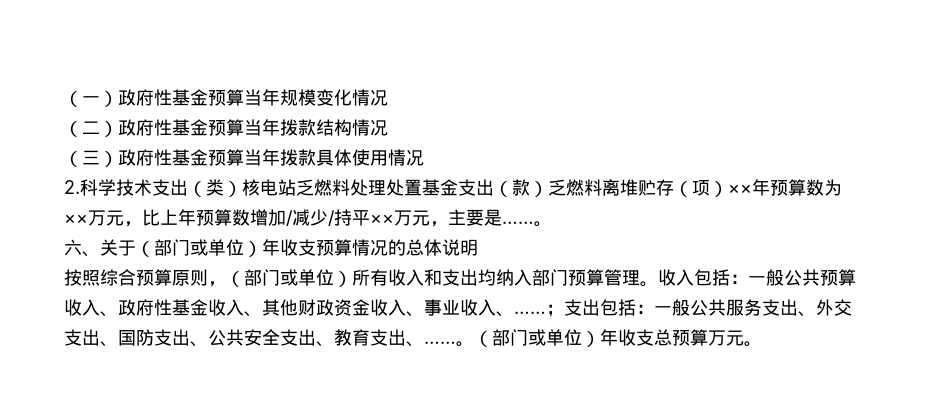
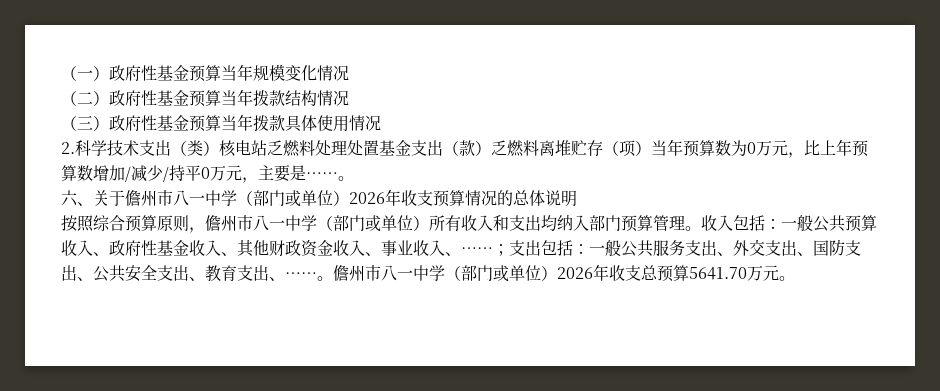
[728,184,752,194] ×× -> [651,140,667,156] 当
[64,214,88,224] ×× -> [747,142,756,154] 0
[370,214,394,224] ×× -> [201,167,210,179] 0
[136,239,262,257] （部门或单位） -> [125,190,385,207] 儋州市八一中学（部门或单位）2026
(226, 284) none -> [205,215,317,231] 儋州市八一中学
[474,329,600,347] （部门或单位） -> [333,265,593,282] 儋州市八一中学（部门或单位）2026
(708, 337) none -> [689,267,747,280] 5641.70

